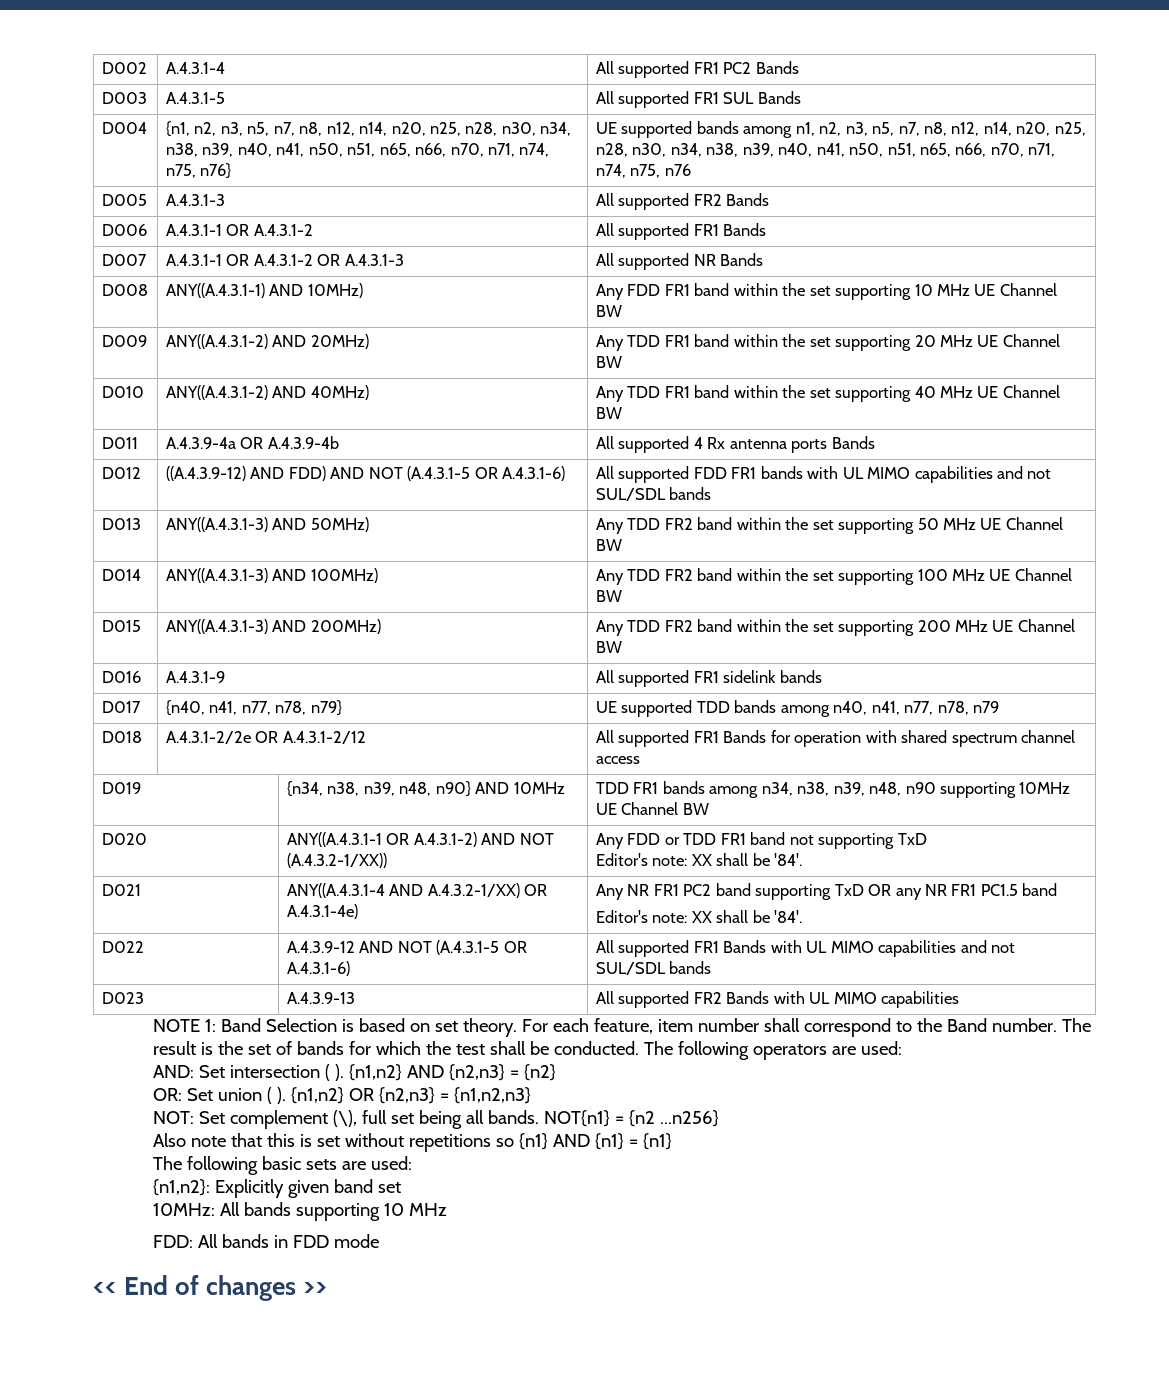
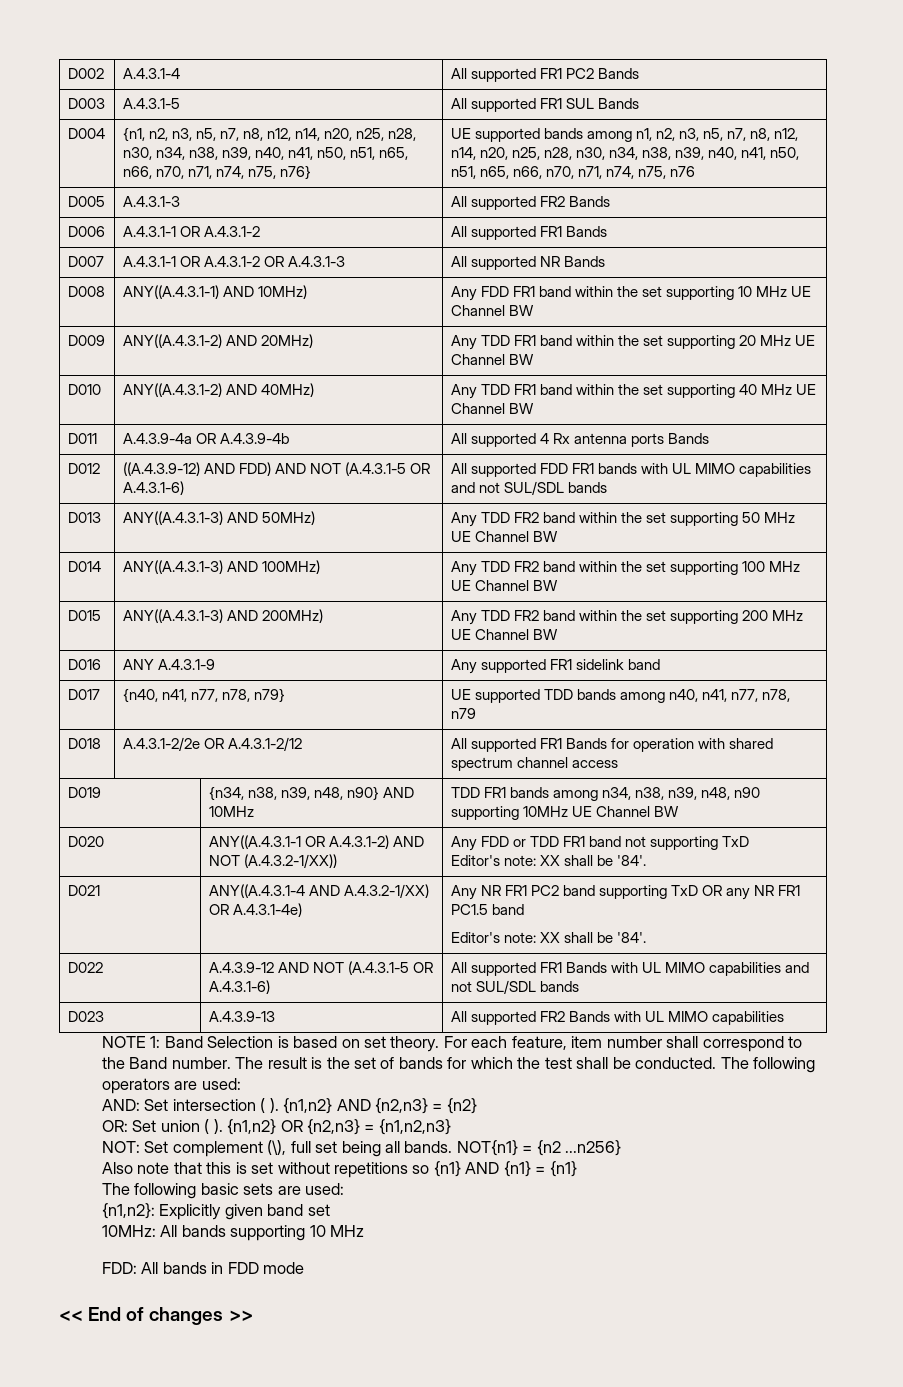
(141, 677) none -> [122,659,154,670] ANY
[595,670,614,683] All -> [450,659,477,674] Any
[779,670,822,683] bands -> [628,659,661,670] band

